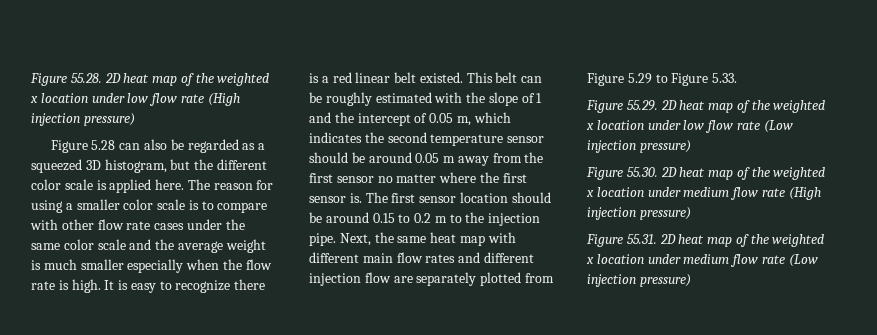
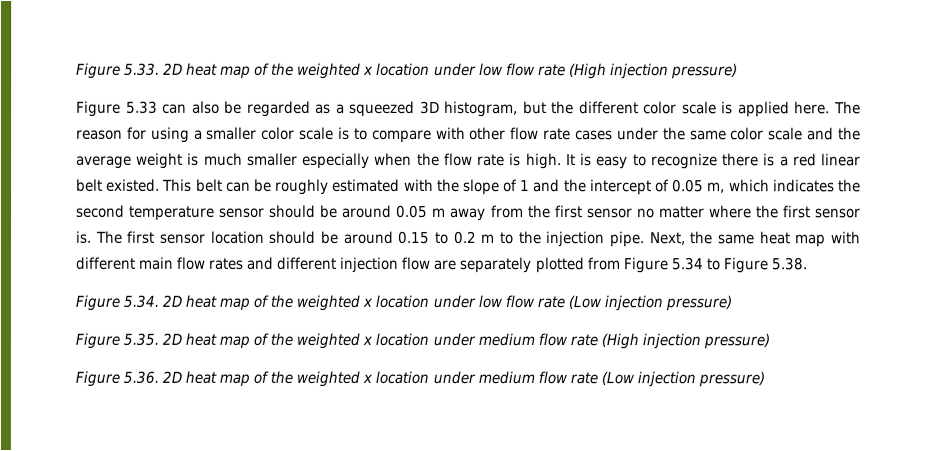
[30,73,102,86] Figure 55.28. -> [76,62,161,79] Figure 5.33.
[91,140,116,150] 5.28 -> [125,100,158,114] 5.33
[627,73,652,84] 5.29 -> [670,257,703,271] 5.34
[712,73,738,83] [586,100,658,113] 5.33. // Figure 55.29. -> [770,257,807,271] [75,294,160,311] 5.38. // Figure 5.34.
[626,167,658,177] 55.30. -> [123,332,160,346] 5.35.
[626,234,657,244] 55.31. -> [123,370,160,384] 5.36.

